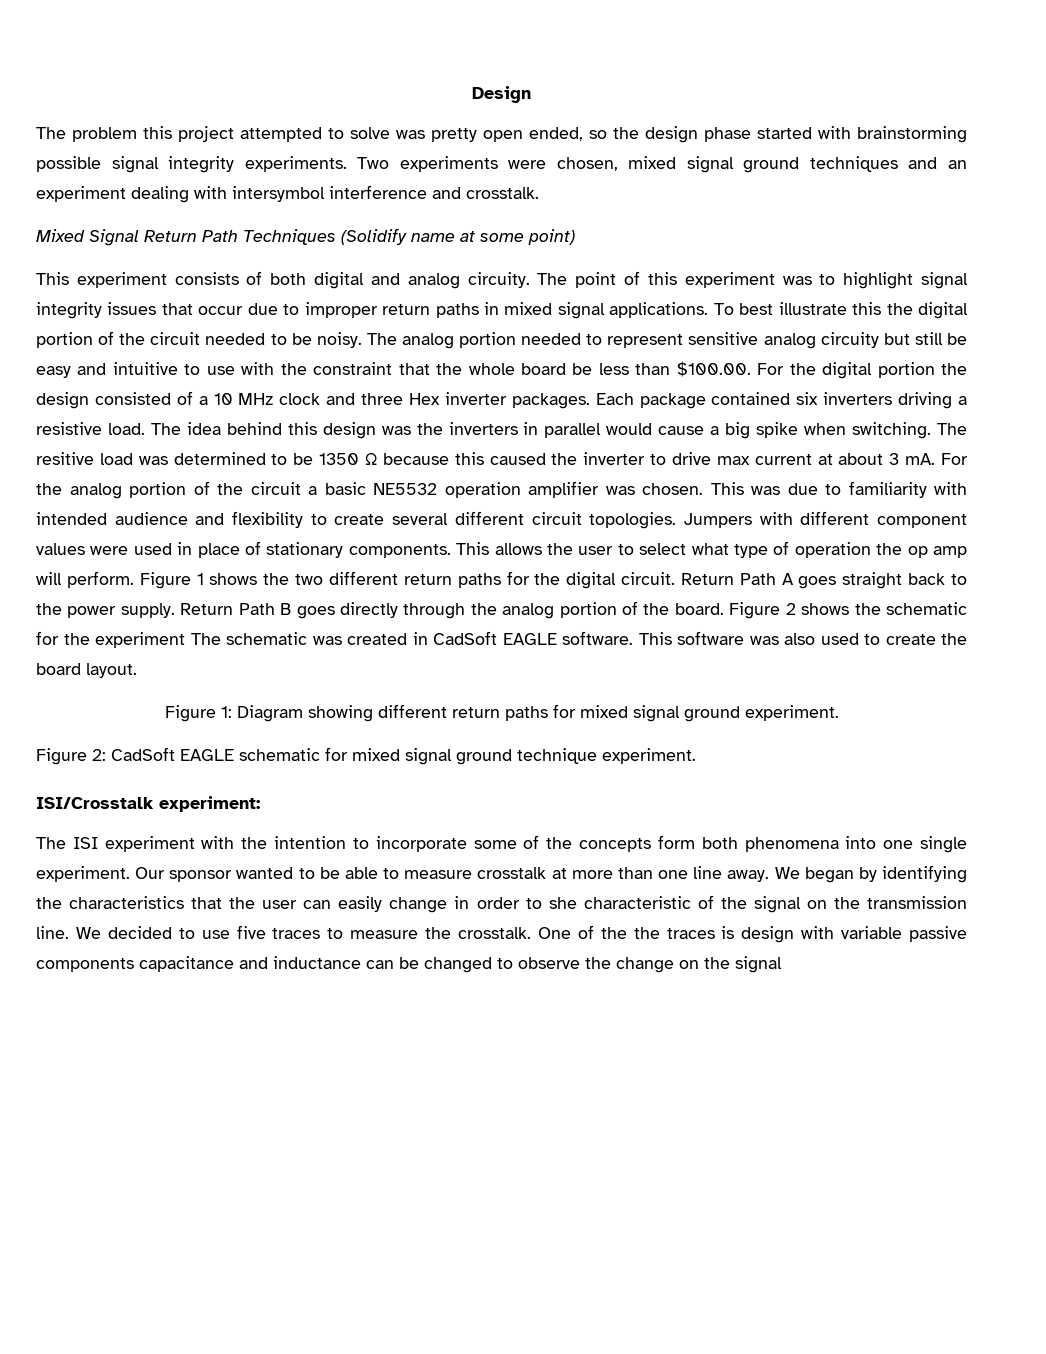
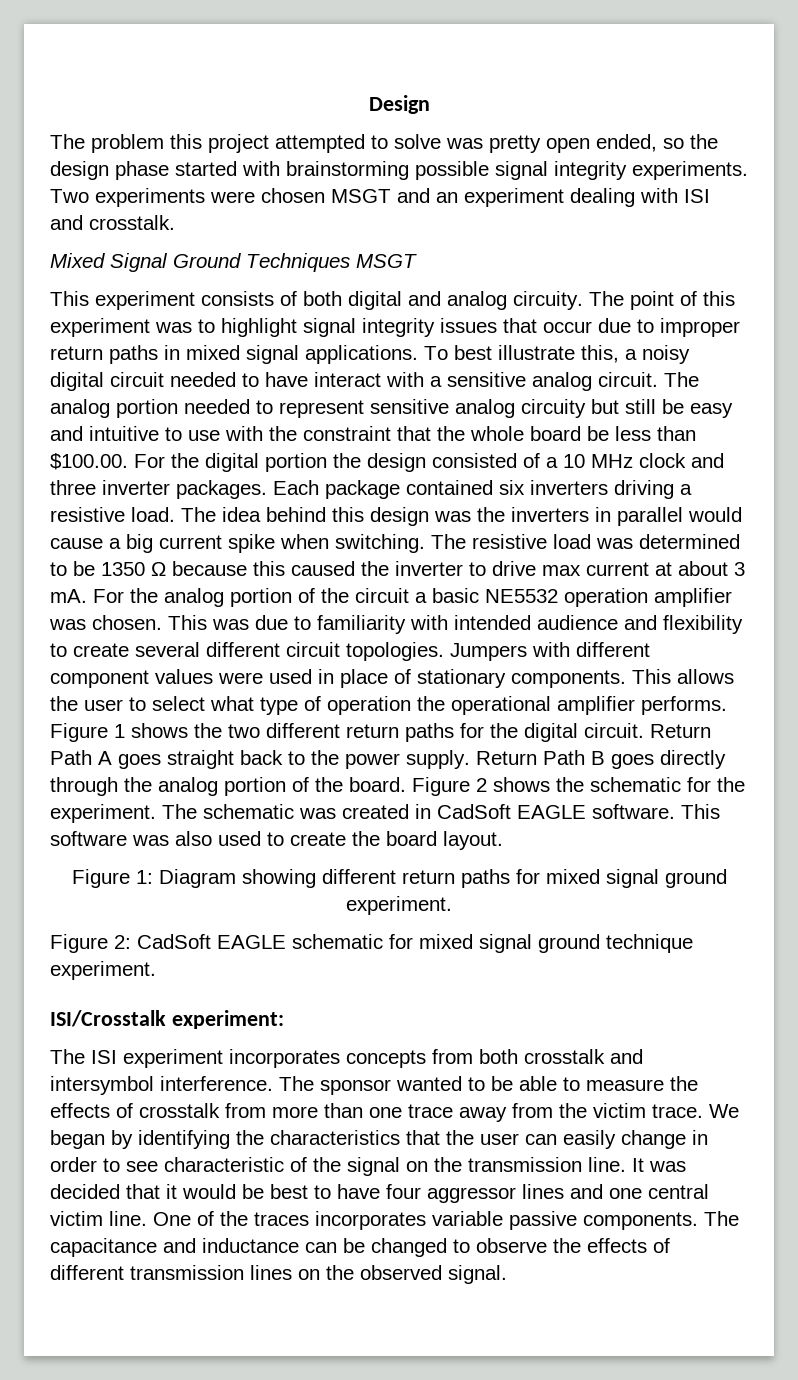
[556,156,898,173] chosen, mixed signal ground techniques -> [261,188,391,203] chosen MSGT
[232,185,427,202] intersymbol interference -> [684,189,710,203] ISI
[144,228,575,245] Return Path Techniques (Solidify name at some point) -> [173,253,417,272] Ground Techniques MSGT
[852,302,969,319] [36,331,362,348] this the digital portion of the circuit needed to be noisy. -> [581,345,690,364] [50,372,658,391] this, a noisy digital circuit needed to have interact with a sensitive analog circuit.
[409,393,441,405] Hex -> (96, 487) none
(751, 430) none -> [159,535,222,549] current
[36,452,94,465] resitive -> [472,534,547,549] resistive
[907,546,967,558] [36,571,134,588] op amp will perform. -> [451,696,727,715] operational amplifier performs.
[95,632,185,648] experiment -> [50,804,156,823] experiment.
[201,835,968,853] [36,866,166,882] with the intention to incorporate some of the concepts form both phenomena into one single experiment. Our -> [229,1049,643,1068] [50,1076,314,1095] incorporates concepts from both crosstalk and intersymbol interference. The
[477,866,770,882] crosstalk at more than one line away. -> [670,1076,698,1091] [50,1103,703,1122] the effects of crosstalk from more than one trace away from the victim trace.
[548,897,577,909] she -> [126,1161,158,1172] see
[75,925,967,943] [36,958,134,972] We decided to use five traces to measure the crosstalk. One of the the traces is design with variable passive components -> [632,1158,686,1172] [50,1184,709,1203] [50,1211,739,1230] It was decided that it would be best to have four aggressor lines and one central victim line. One of the traces incorporates variable passive components. The
[616,956,782,973] change on the signal -> [587,1238,670,1253] [50,1265,507,1284] effects of different transmission lines on the observed signal.

